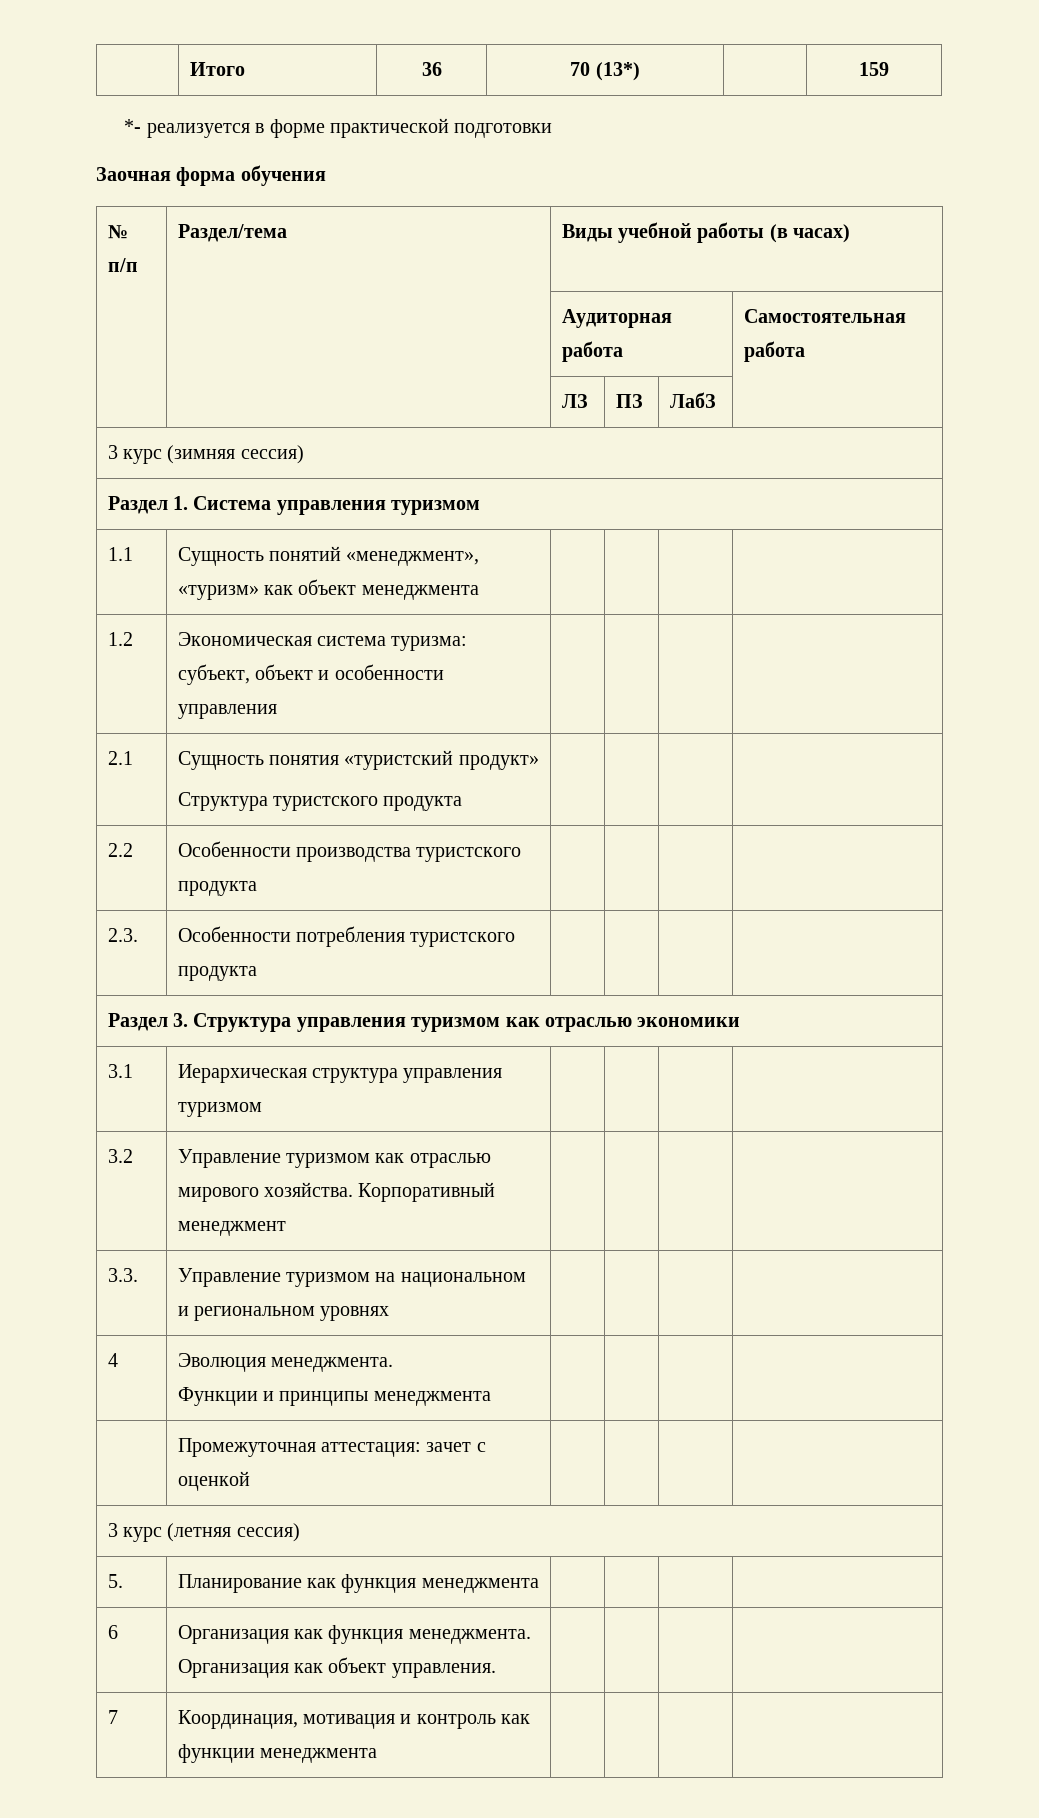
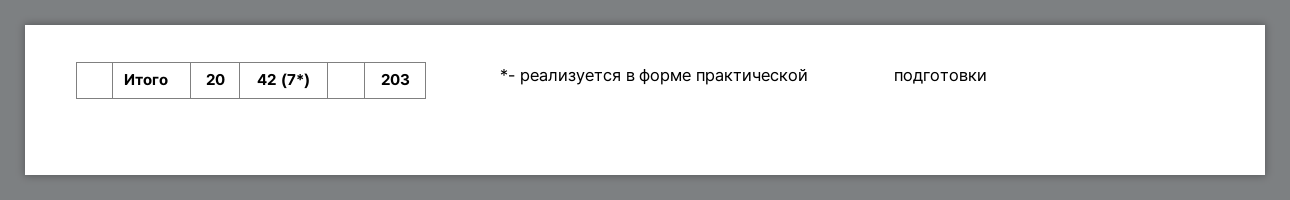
[421,62,442,76] [570,62,640,81] [858,62,889,76] 36 | 70 (13*) | | 159 -> [205,73,225,86] [257,73,310,89] [380,73,410,86] 20 | 42 (7*) | | 203
[96,165,326,186] [107,225,128,239] [107,258,138,272] [177,224,287,242] [561,222,851,243] [561,309,672,328] [561,341,623,362] [743,309,906,323] [743,341,805,362] [561,394,588,408] [615,394,643,408] [669,392,716,408] [107,445,304,464] [107,496,481,515] [107,547,133,561] [177,546,480,566] [177,579,479,600] [107,632,133,646] [177,632,468,651] [177,664,444,685] [177,704,277,719] [107,751,133,765] [177,750,539,770] [177,792,463,811] [107,843,133,857] [177,841,522,862] [177,881,257,896] [107,928,138,942] [177,926,516,947] [177,966,257,981] [107,1013,741,1032] [107,1064,133,1078] [177,1064,503,1083] [177,1102,262,1117] [107,1149,133,1163] [177,1149,491,1168] [177,1182,496,1202] [177,1221,286,1236] [107,1268,138,1282] [177,1268,526,1287] [177,1306,390,1321] [107,1353,118,1367] [177,1353,394,1372] [177,1387,491,1406] [177,1438,486,1457] [177,1471,250,1491] [107,1523,300,1542] [107,1574,123,1588] [177,1574,539,1593] [107,1625,118,1639] [177,1625,531,1644] [177,1657,496,1678] [107,1710,118,1724] [177,1710,531,1729] [177,1744,378,1763] // Заочная форма обучения // № п/п | Раздел/тема | Виды учебной работы (в часах) // | | Аудиторная работа | Самостоятельная работа // | | ЛЗ | ПЗ | ЛабЗ | // 3 курс (зимняя сессия) // Раздел 1. Система управления туризмом // 1.1 | Сущность понятий «менеджмент», «туризм» как объект менеджмента | | | | // 1.2 | Экономическая система туризма: субъект, объект и особенности управления | | | | // 2.1 | Сущность понятия «туристский продукт» // Структура туристского продукта | | | | // 2.2 | Особенности производства туристского продукта | | | | // 2.3. | Особенности потребления туристского продукта | | | | // Раздел 3. Структура управления туризмом как отраслью экономики // 3.1 | Иерархическая структура управления туризмом | | | | // 3.2 | Управление туризмом как отраслью мирового хозяйства. Корпоративный менеджмент | | | | // 3.3. | Управление туризмом на национальном и региональном уровнях | | | | // 4 | Эволюция менеджмента. // Функции и принципы менеджмента | | | | // | Промежуточная аттестация: зачет с оценкой | | | | // 3 курс (летняя сессия) // 5. | Планирование как функция менеджмента | | | | // 6 | Организация как функция менеджмента. Организация как объект управления. | | | | // 7 | Координация, мотивация и контроль как функции менеджмента | | | | -> (988, 77) none

